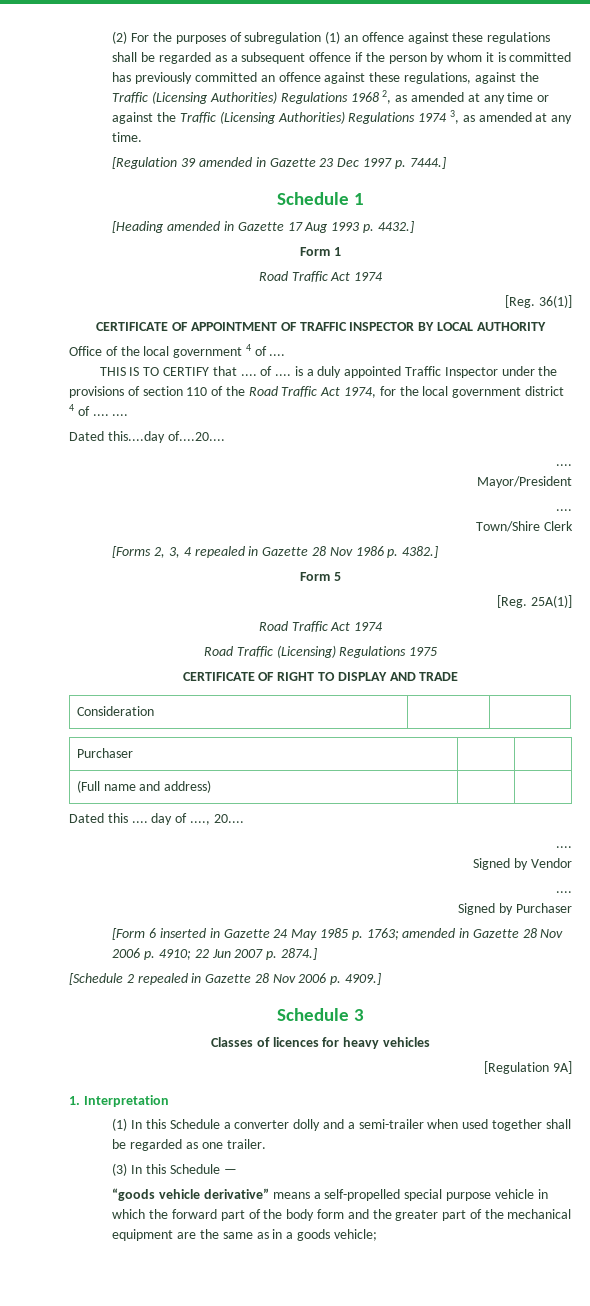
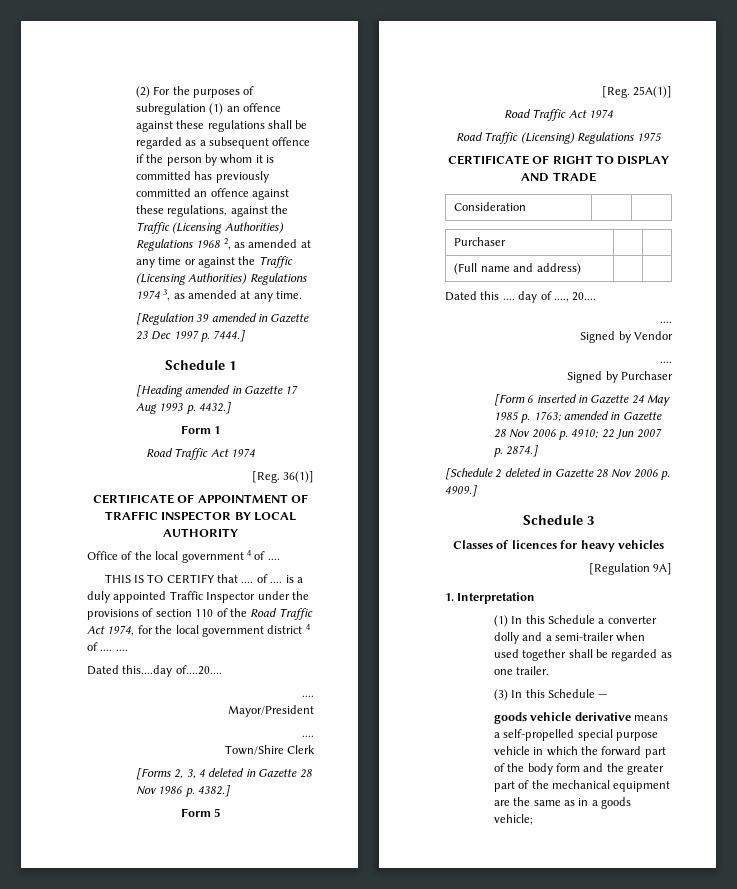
[194,546,245,558] repealed -> [208,768,245,777] deleted
[137,973,188,985] repealed -> [504,468,541,477] deleted
[112,1188,270,1201] “goods vehicle derivative” -> [493,712,631,724] goods vehicle derivative

